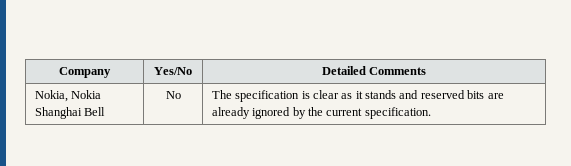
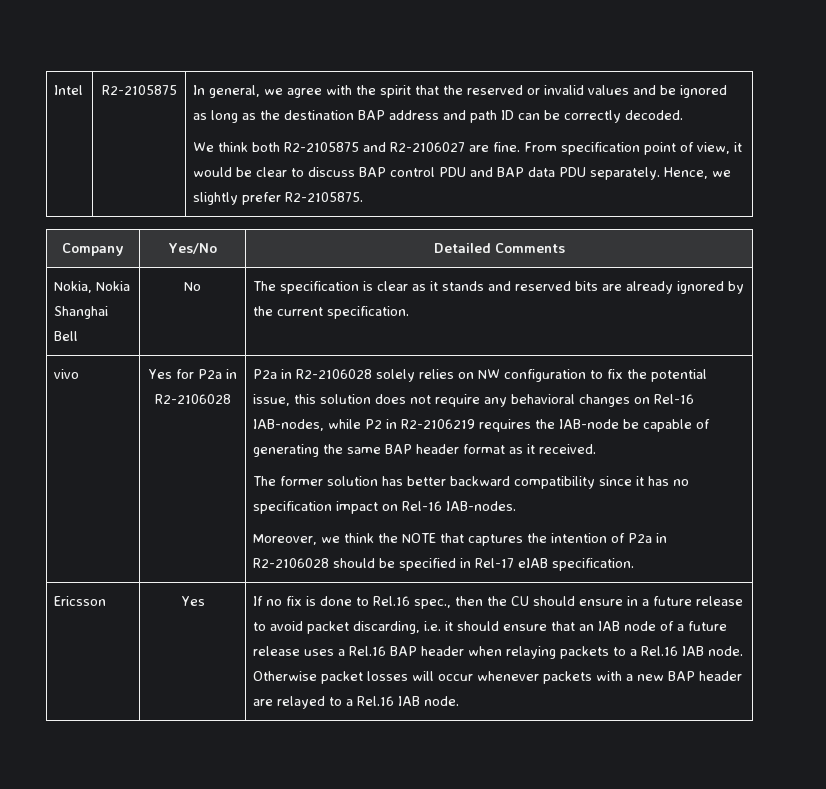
(59, 72) none -> [54,85,84,95] [101,85,177,95] [193,85,728,98] [193,110,684,123] [193,142,743,155] [193,167,732,180] [193,192,364,205] Intel | R2-2105875 | In general, we agree with the spirit that the reserved or invalid values and be ignored as long as the destination BAP address and path ID can be correctly decoded. // We think both R2-2105875 and R2-2106027 are fine. From specification point of view, it would be clear to discuss BAP control PDU and BAP data PDU separately. Hence, we slightly prefer R2-2105875. //
(431, 113) none -> [54,369,80,379] [148,369,237,379] [154,394,231,404] [253,369,708,382] [253,394,695,407] [253,419,711,432] [253,444,597,457] [253,476,690,489] [253,501,517,514] [253,533,668,546] [253,558,635,571] [54,596,107,606] [180,596,205,606] [253,596,744,609] [253,621,728,634] [253,646,744,659] [253,671,743,684] [253,696,460,709] // vivo | Yes for P2a in R2-2106028 | P2a in R2-2106028 solely relies on NW configuration to fix the potential issue, this solution does not require any behavioral changes on Rel-16 IAB-nodes, while P2 in R2-2106219 requires the IAB-node be capable of generating the same BAP header format as it received. // The former solution has better backward compatibility since it has no specification impact on Rel-16 IAB-nodes. // Moreover, we think the NOTE that captures the intention of P2a in R2-2106028 should be specified in Rel-17 eIAB specification. // Ericsson | Yes | If no fix is done to Rel.16 spec., then the CU should ensure in a future release to avoid packet discarding, i.e. it should ensure that an IAB node of a future release uses a Rel.16 BAP header when relaying packets to a Rel.16 IAB node. Otherwise packet losses will occur whenever packets with a new BAP header are relayed to a Rel.16 IAB node.

